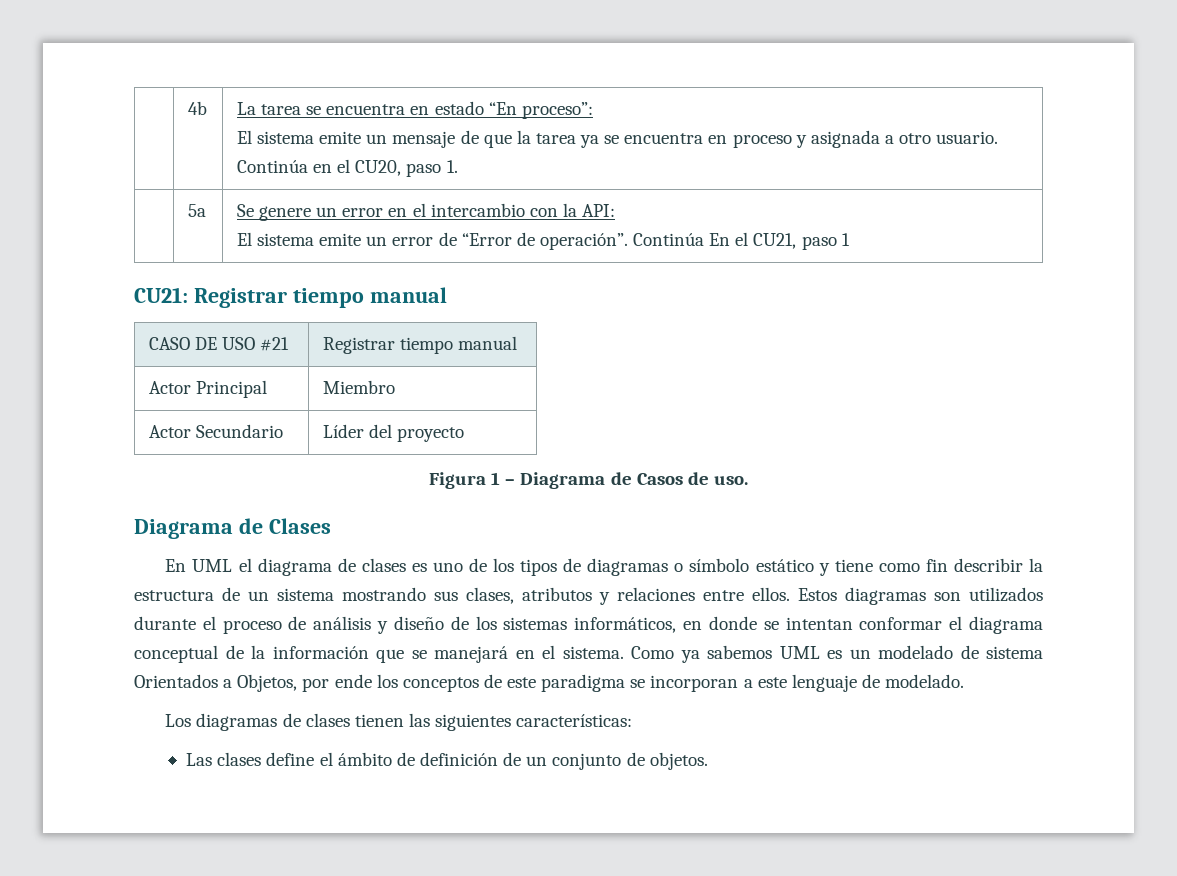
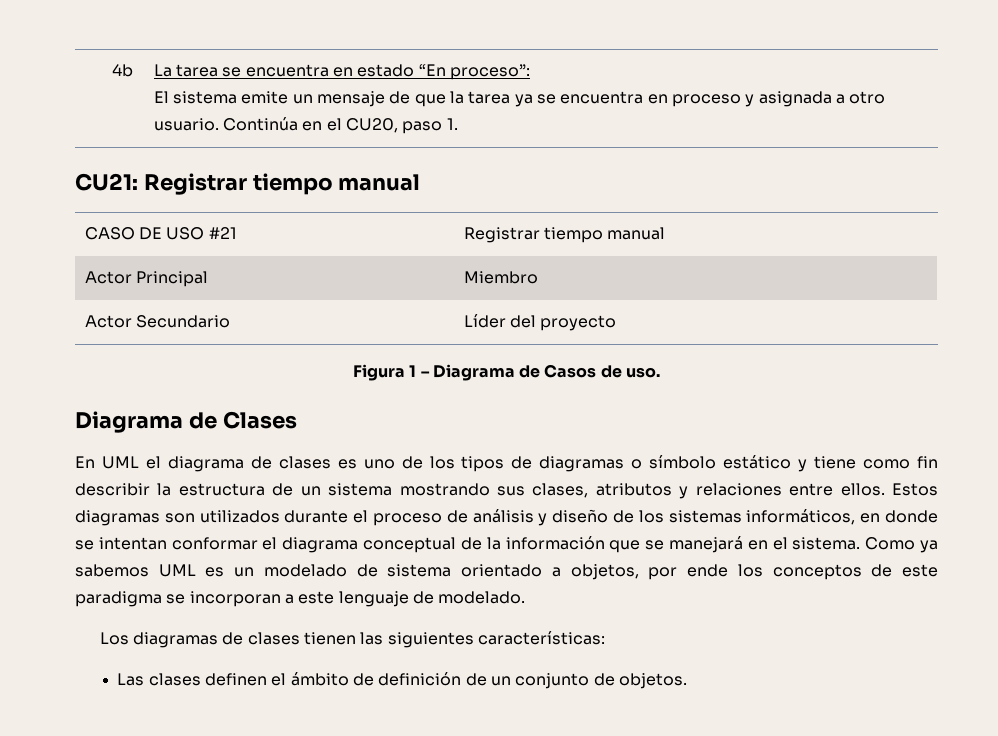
[187,204,206,217] [236,203,616,221] [236,232,850,250] // | 5a | Se genere un error en el intercambio con la API: // El sistema emite un error de “Error de operación”. Continúa En el CU21, paso 1 -> (458, 124) none
[134,674,298,692] Orientados a Objetos, -> [461,564,639,580] orientado a objetos,
[266,752,315,766] define -> [205,673,268,686] definen

